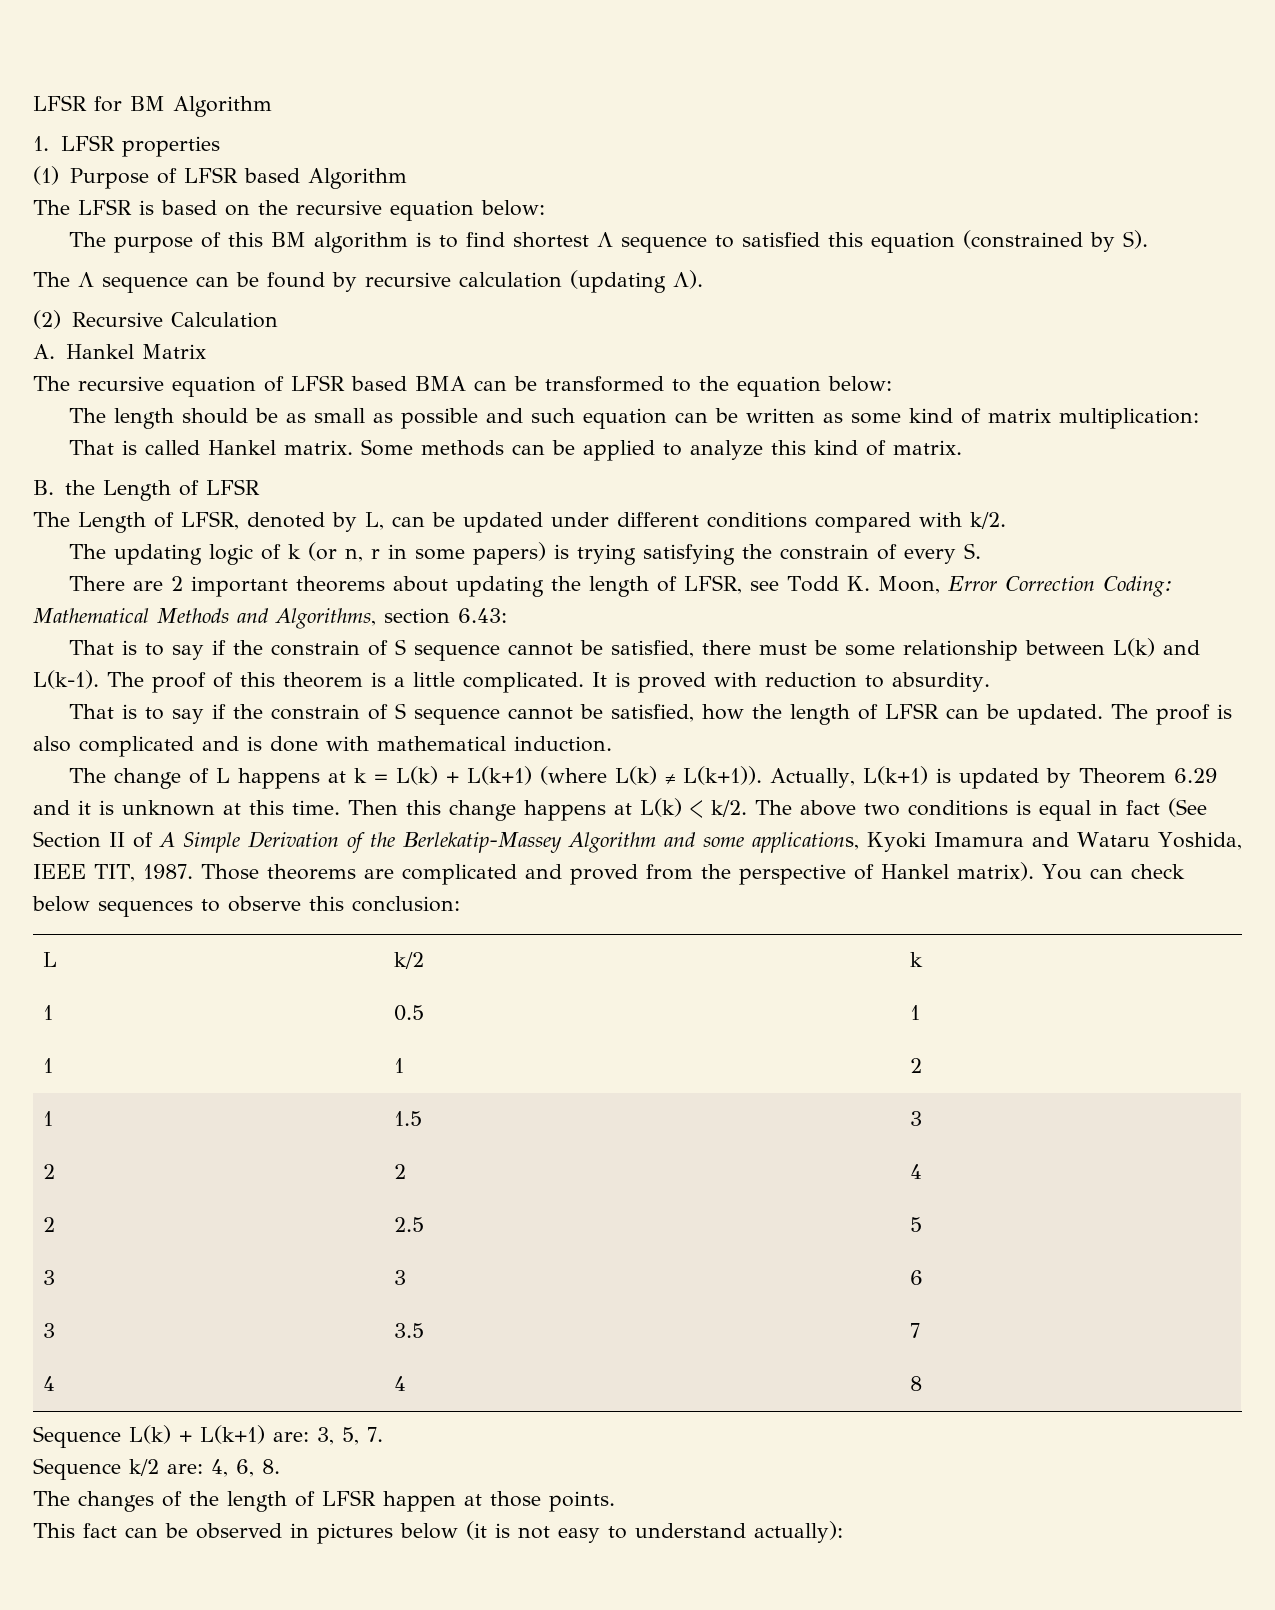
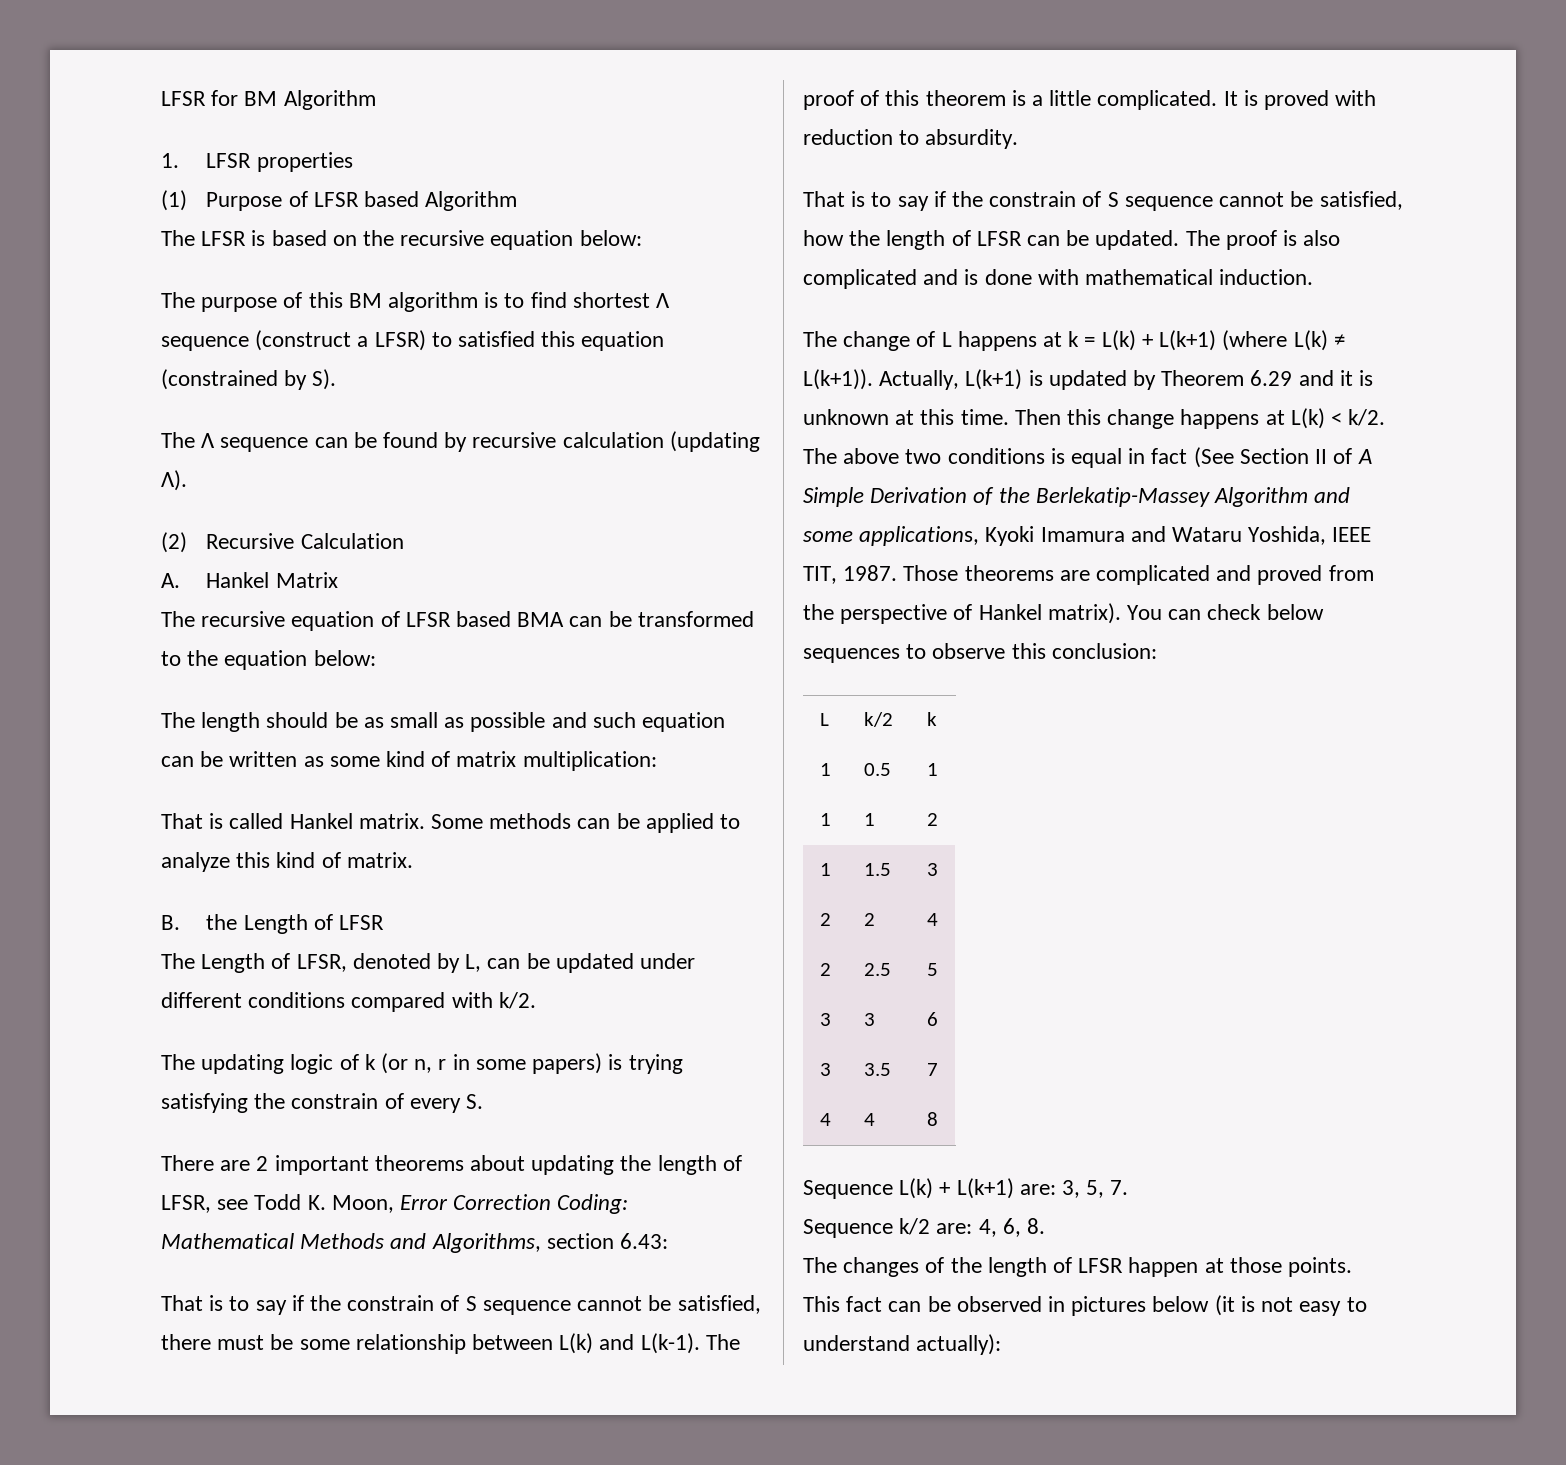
(708, 244) none -> [255,330,426,351] (construct a LFSR)

